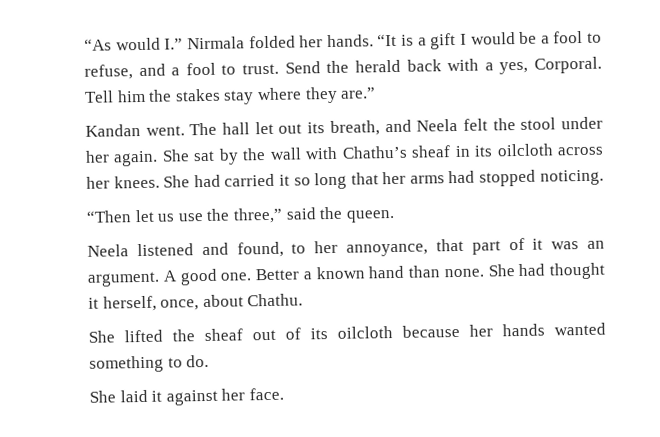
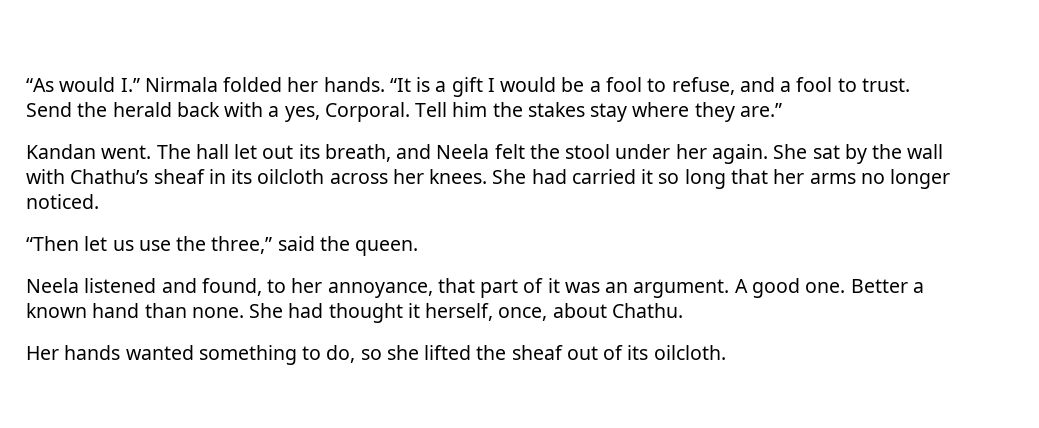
[448,169,604,187] had stopped noticing. -> [860,169,951,189] [26,194,99,209] no longer noticed.
[88,330,115,343] She -> [26,345,419,365] Her hands wanted something to do, so she
[337,322,606,339] [89,354,210,373] [89,387,284,406] oilcloth because her hands wanted something to do. // She laid it against her face. -> [653,345,726,360] oilcloth.

